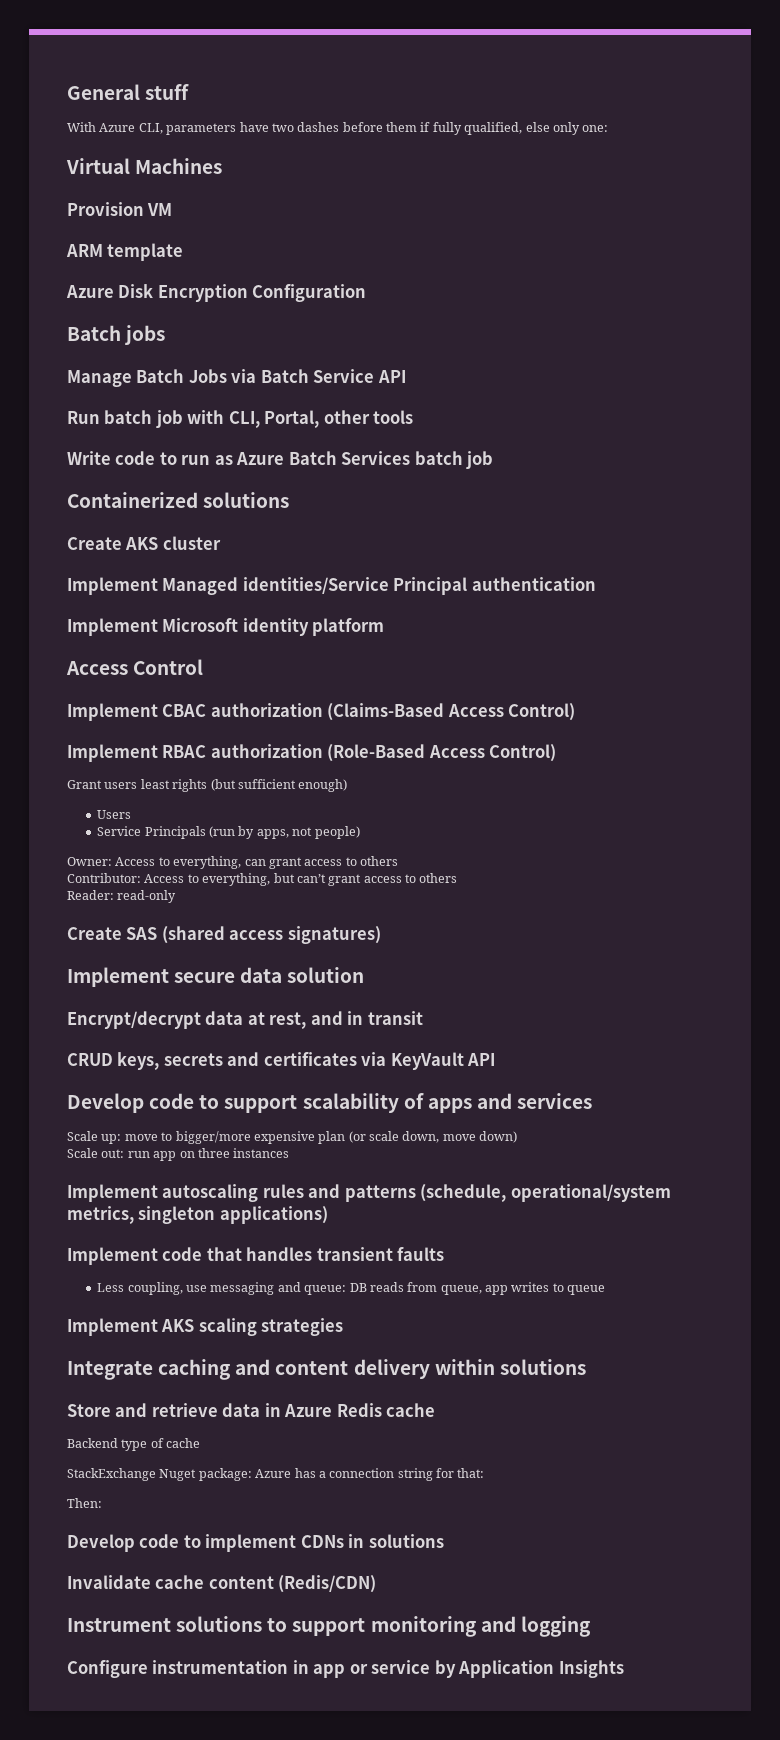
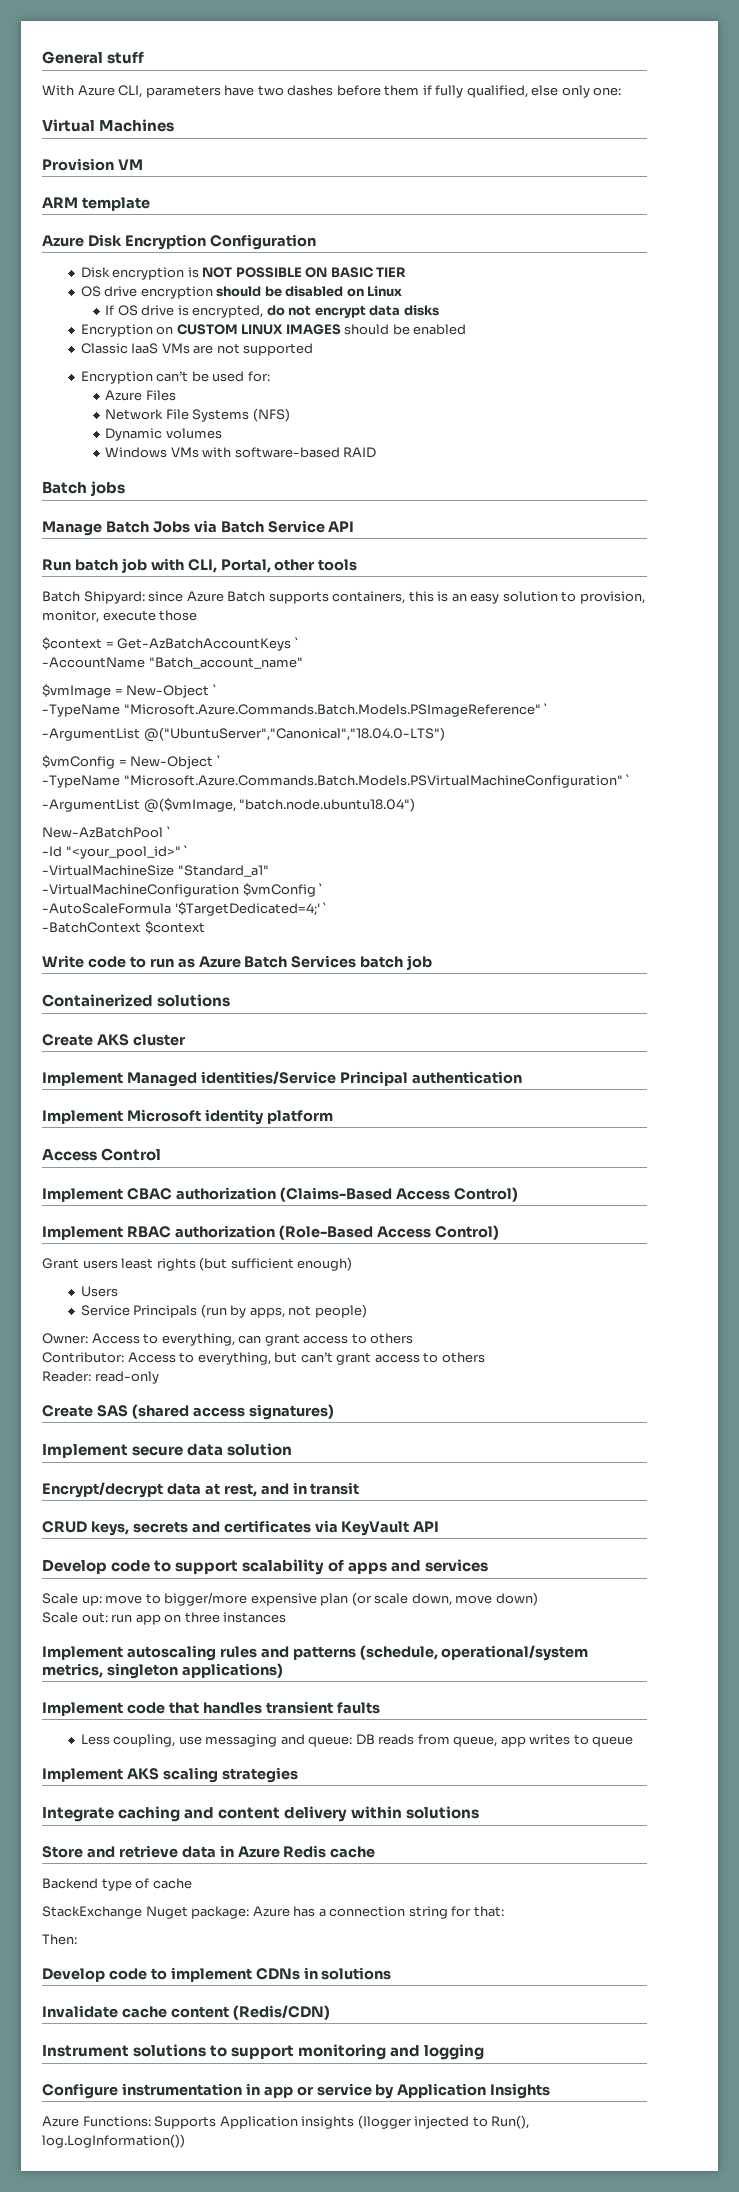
(367, 293) none -> [80,267,407,280] [80,286,403,299] [105,305,439,318] [80,324,467,337] [80,343,314,356] [80,371,270,384] [105,390,176,401] [105,408,290,422] [105,428,222,441] [105,447,377,458] // Disk encryption is NOT POSSIBLE ON BASIC TIER // OS drive encryption should be disabled on Linux // If OS drive is encrypted, do not encrypt data disks // Encryption on CUSTOM LINUX IMAGES should be enabled // Classic IaaS VMs are not supported // Encryption can’t be used for: // Azure Files // Network File Systems (NFS) // Dynamic volumes // Windows VMs with software-based RAID
(414, 417) none -> [42,591,645,604] [42,610,198,623] [42,637,299,651] [42,657,303,669] [42,684,217,698] [42,703,549,717] [42,727,445,742] [42,755,221,769] [42,774,631,788] [42,798,416,813] [42,826,171,838] [42,845,189,859] [42,865,269,877] [42,883,324,897] [42,902,328,916] [42,921,205,934] // Batch Shipyard: since Azure Batch supports containers, this is an easy solution to provision, monitor, execute those // $context = Get-AzBatchAccountKeys ` // -AccountName "Batch_account_name" // $vmImage = New-Object ` // -TypeName "Microsoft.Azure.Commands.Batch.Models.PSImageReference" ` // -ArgumentList @("UbuntuServer","Canonical","18.04.0-LTS") // $vmConfig = New-Object ` // -TypeName "Microsoft.Azure.Commands.Batch.Models.PSVirtualMachineConfiguration" ` // -ArgumentList @($vmImage, "batch.node.ubuntu18.04") // New-AzBatchPool ` // -Id "<your_pool_id>" ` // -VirtualMachineSize "Standard_a1" // -VirtualMachineConfiguration $vmConfig ` // -AutoScaleFormula '$TargetDedicated=4;' ` // -BatchContext $context
(624, 1669) none -> [42,2115,530,2129] [42,2134,185,2148] // Azure Functions: Supports Application insights (Ilogger injected to Run(), log.LogInformation())

